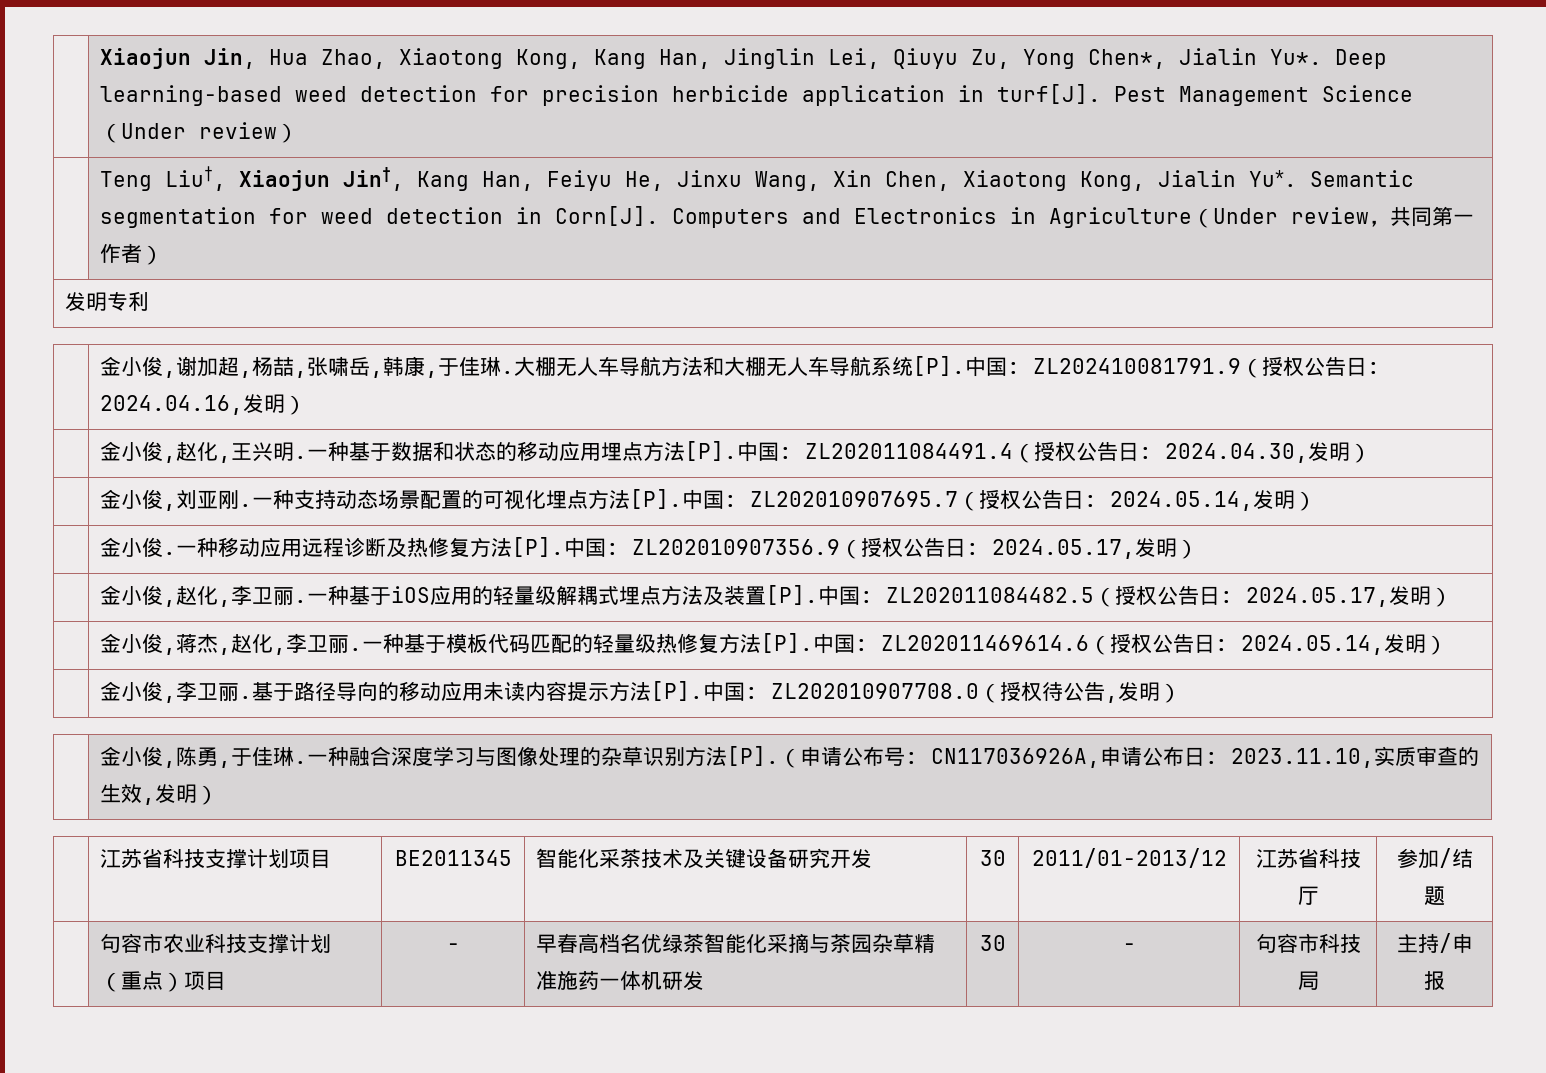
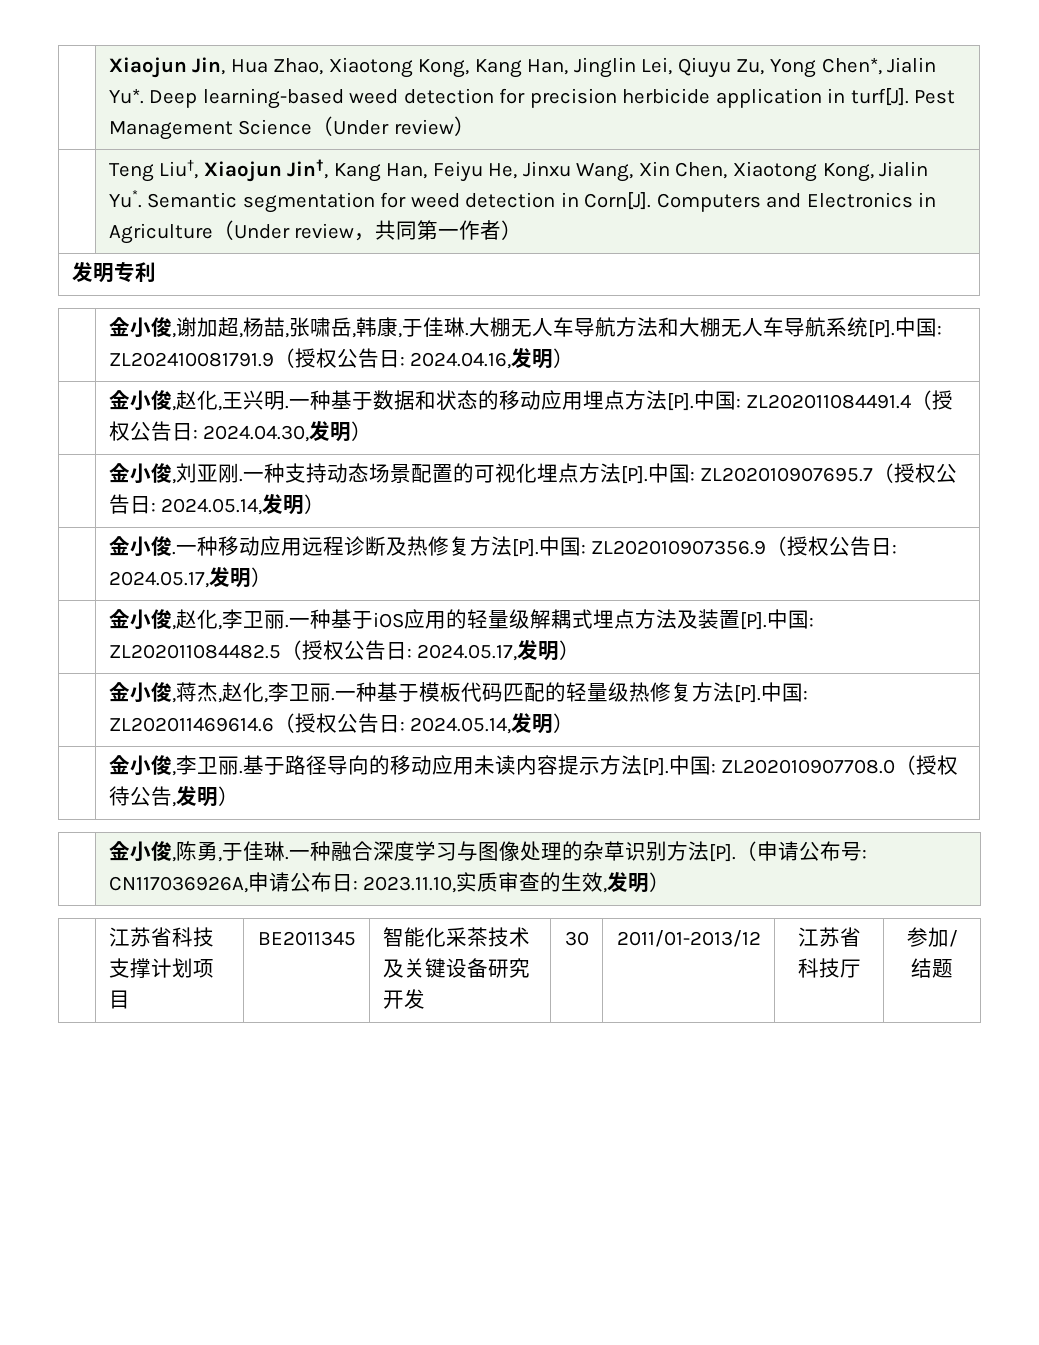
[100,933,332,954] [100,971,227,992] [446,943,460,951] [536,933,936,953] [536,970,705,990] [979,935,1006,951] [1122,943,1136,951] [1255,933,1361,953] [1297,971,1319,990] [1396,933,1473,953] [1424,971,1445,991] // | 句容市农业科技支撑计划（重点）项目 | - | 早春高档名优绿茶智能化采摘与茶园杂草精准施药一体机研发 | 30 | - | 句容市科技局 | 主持/申报 -> (953, 968) none

